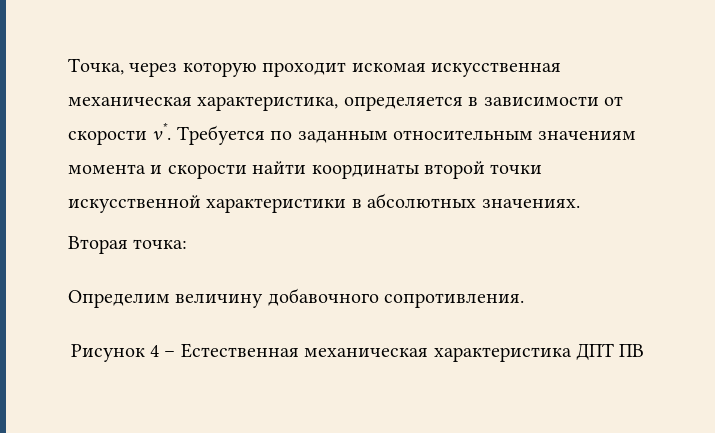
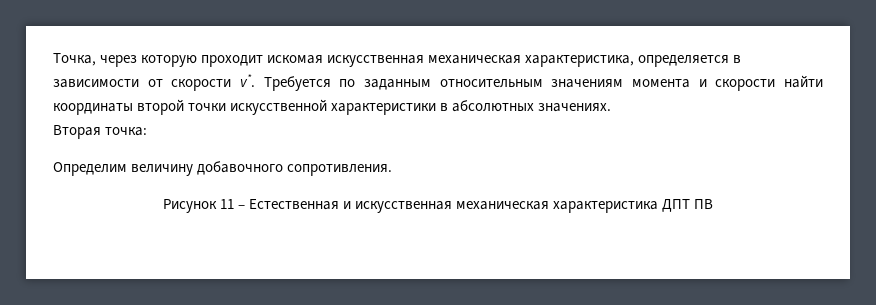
[149,345,159,357] 4 -> [219,199,234,209] 11
(299, 350) none -> [342,201,453,213] и искусственная

